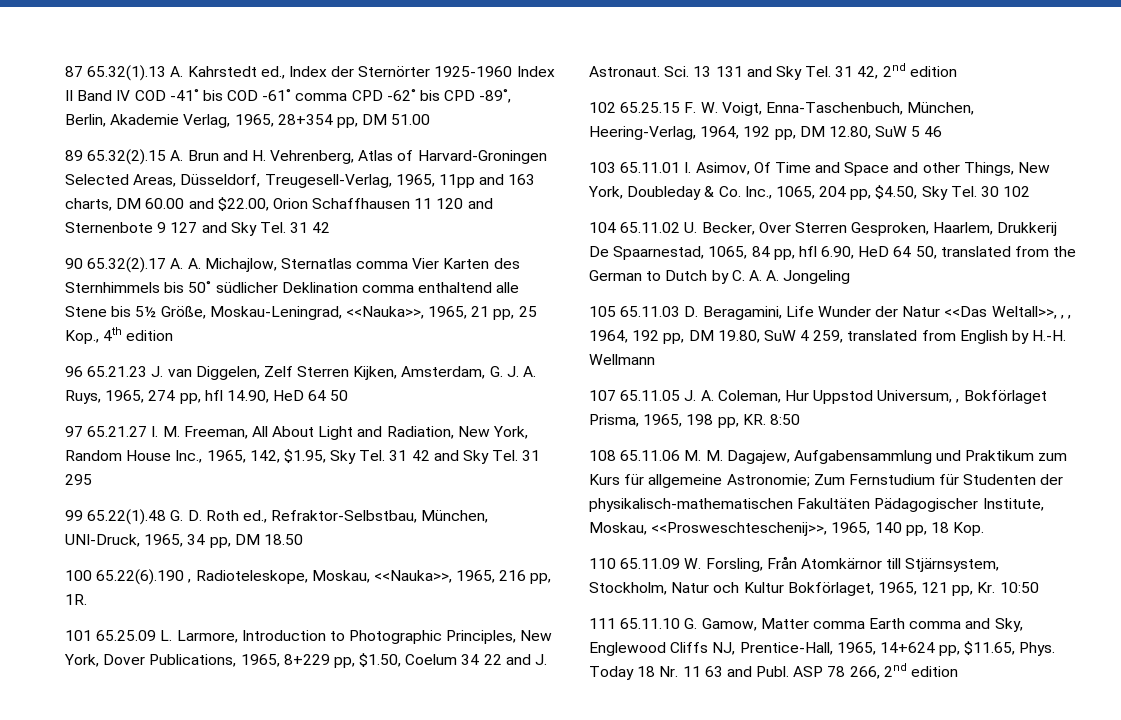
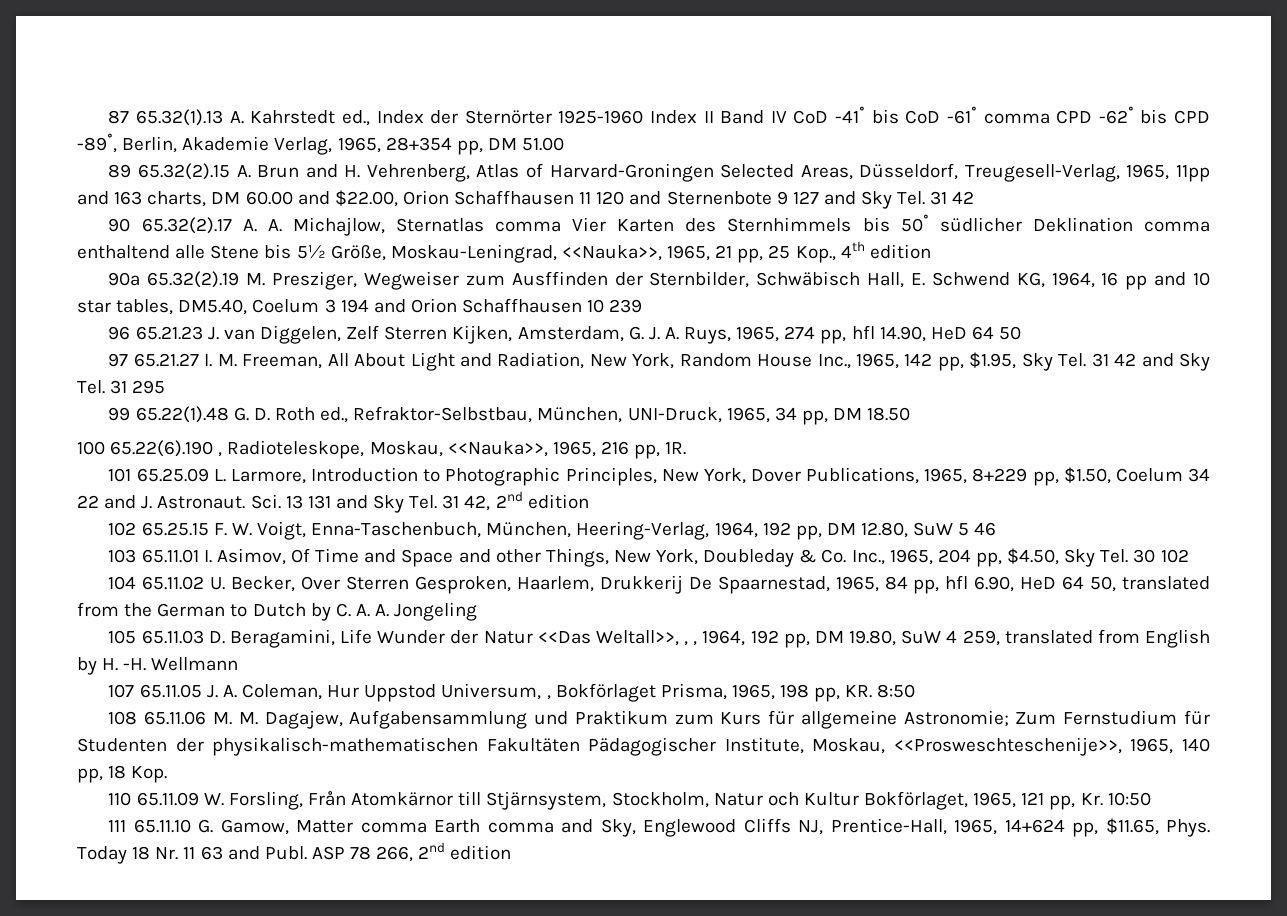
[134,90,166,101] COD -> [793,110,829,124] CoD
[227,90,259,101] COD -> [905,110,941,124] CoD
(174, 335) none -> [108,271,1211,290] [77,298,643,315] // 90a 65.32(2).19 M. Presziger, Wegweiser zum Ausffinden der Sternbilder, Schwäbisch Hall, E. Schwend KG, 1964, 16 pp and 10 star tables, DM5.40, Coelum 3 194 and Orion Schaffhausen 10 239
[249,450,280,463] 142, -> [904,353,964,371] 142 pp,
[775,186,815,199] 1065, -> [889,549,933,565] 1965,
[708,246,748,259] 1065, -> [835,576,879,592] 1965,
[1032,330,1067,341] H.-H. -> [102,658,147,671] H. -H.
[651,522,828,536] <<Prosweschteschenij>>, -> [893,737,1122,756] <<Prosweschteschenije>>,

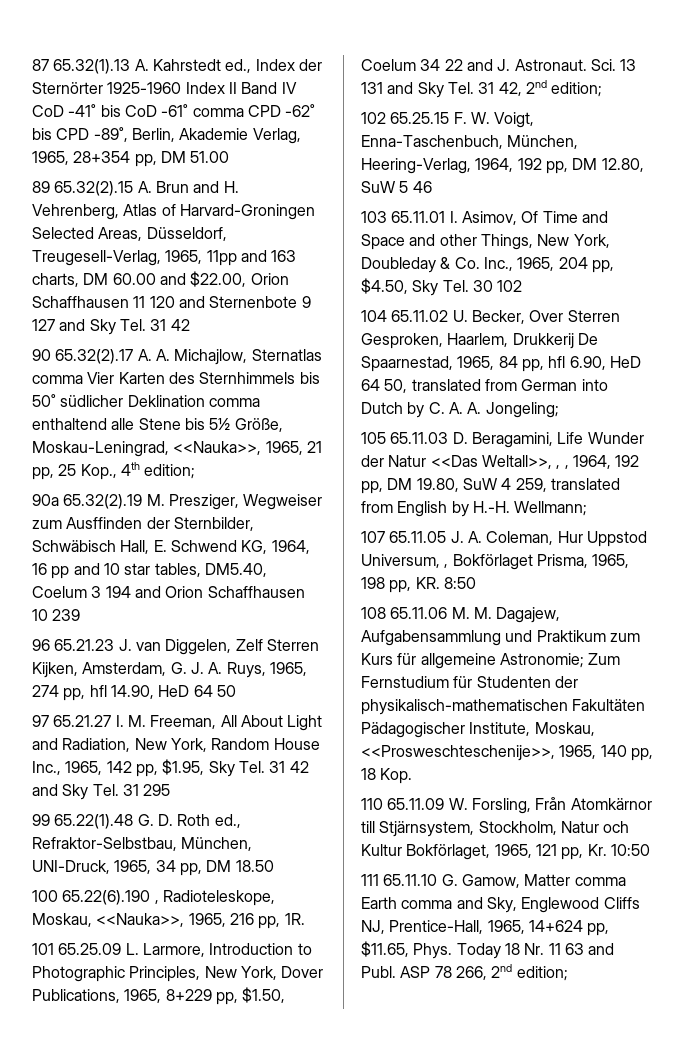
[869,244,931,259] edition -> [144,464,196,479] edition;
[527,494,589,509] edition -> [551,82,603,97] edition;
[124,603,248,617] the German to -> [521,379,608,391] German into
[394,602,478,621] Jongeling -> [485,402,559,418] Jongeling;
[102,657,239,671] H. -H. Wellmann -> [472,501,588,516] H.-H. Wellmann;
[450,845,512,860] edition -> [516,966,568,981] edition;

